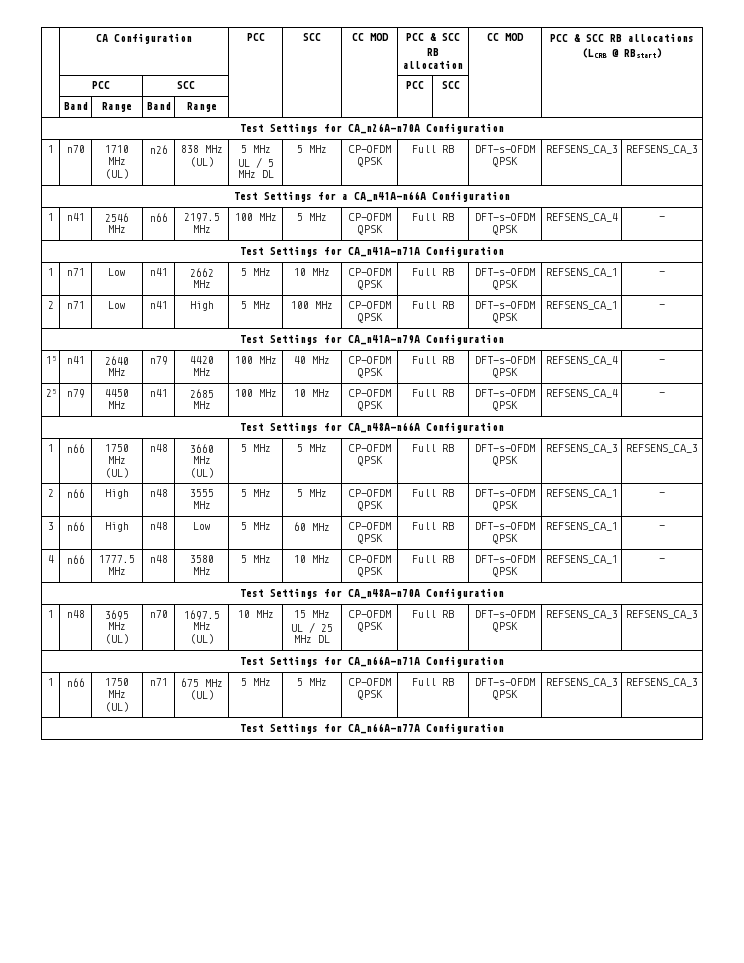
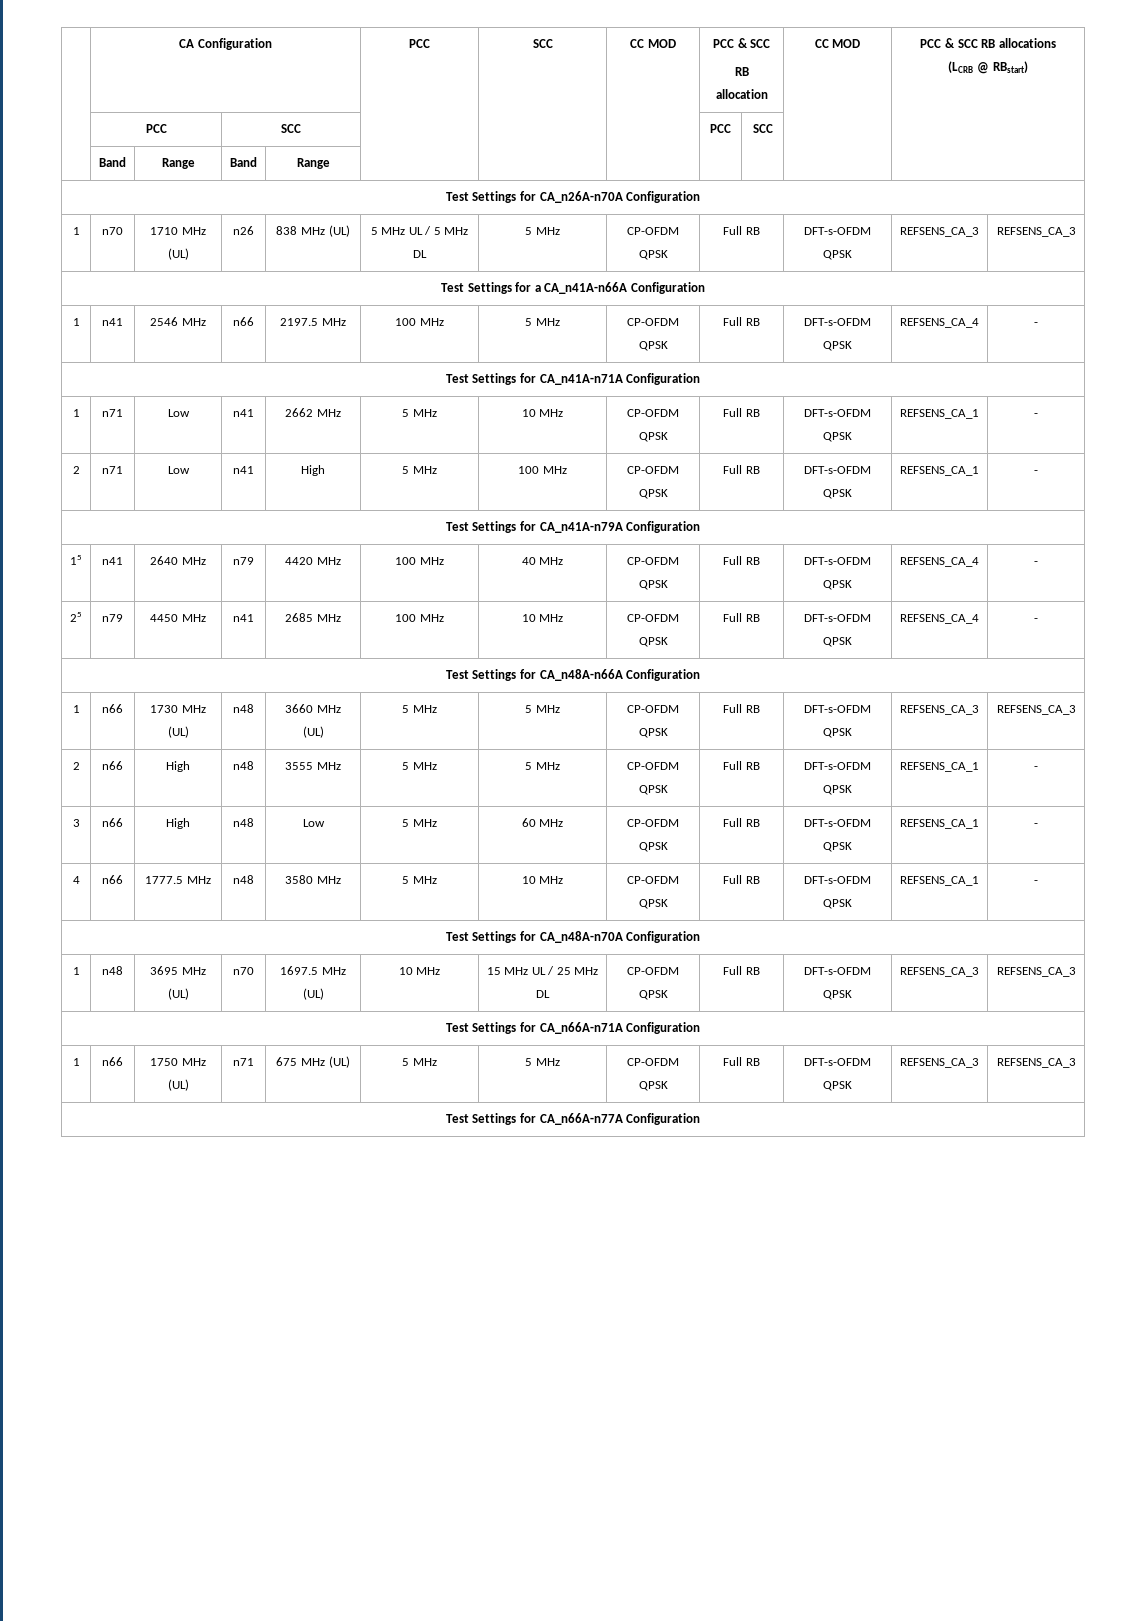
[105,444,129,452] 1750 -> [150,705,179,713] 1730

